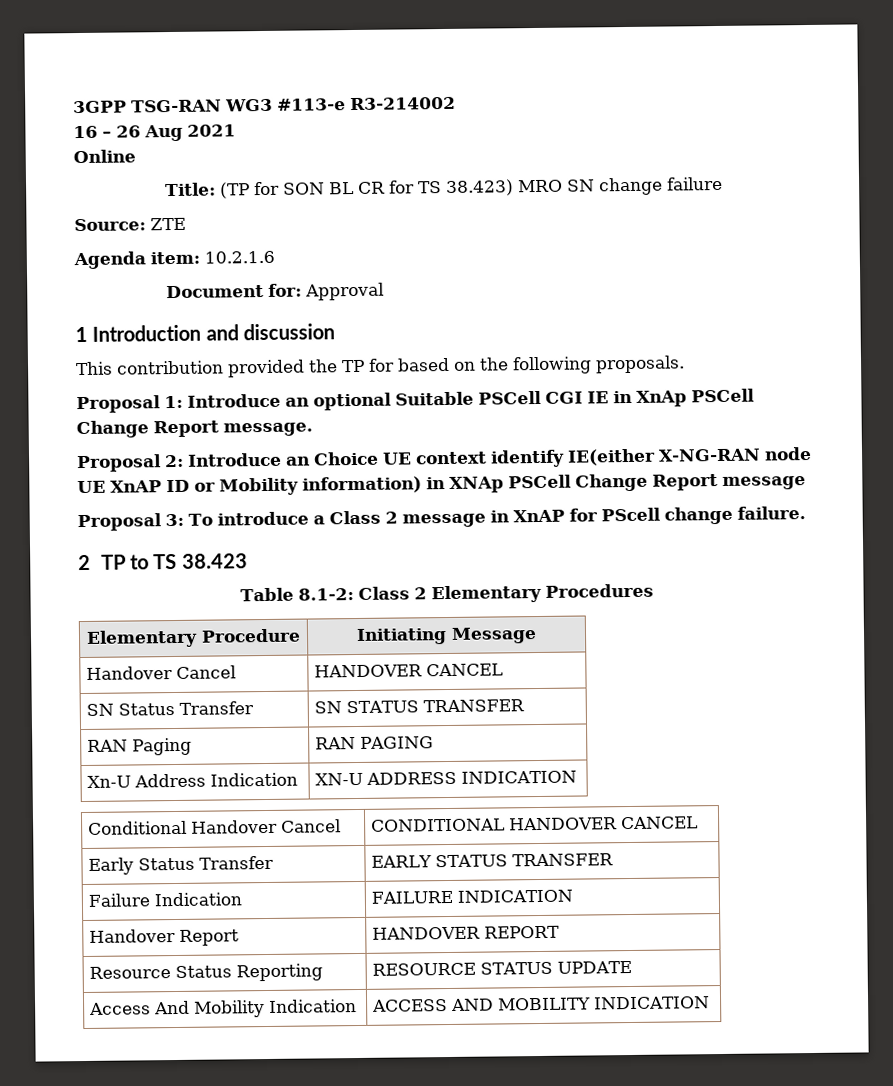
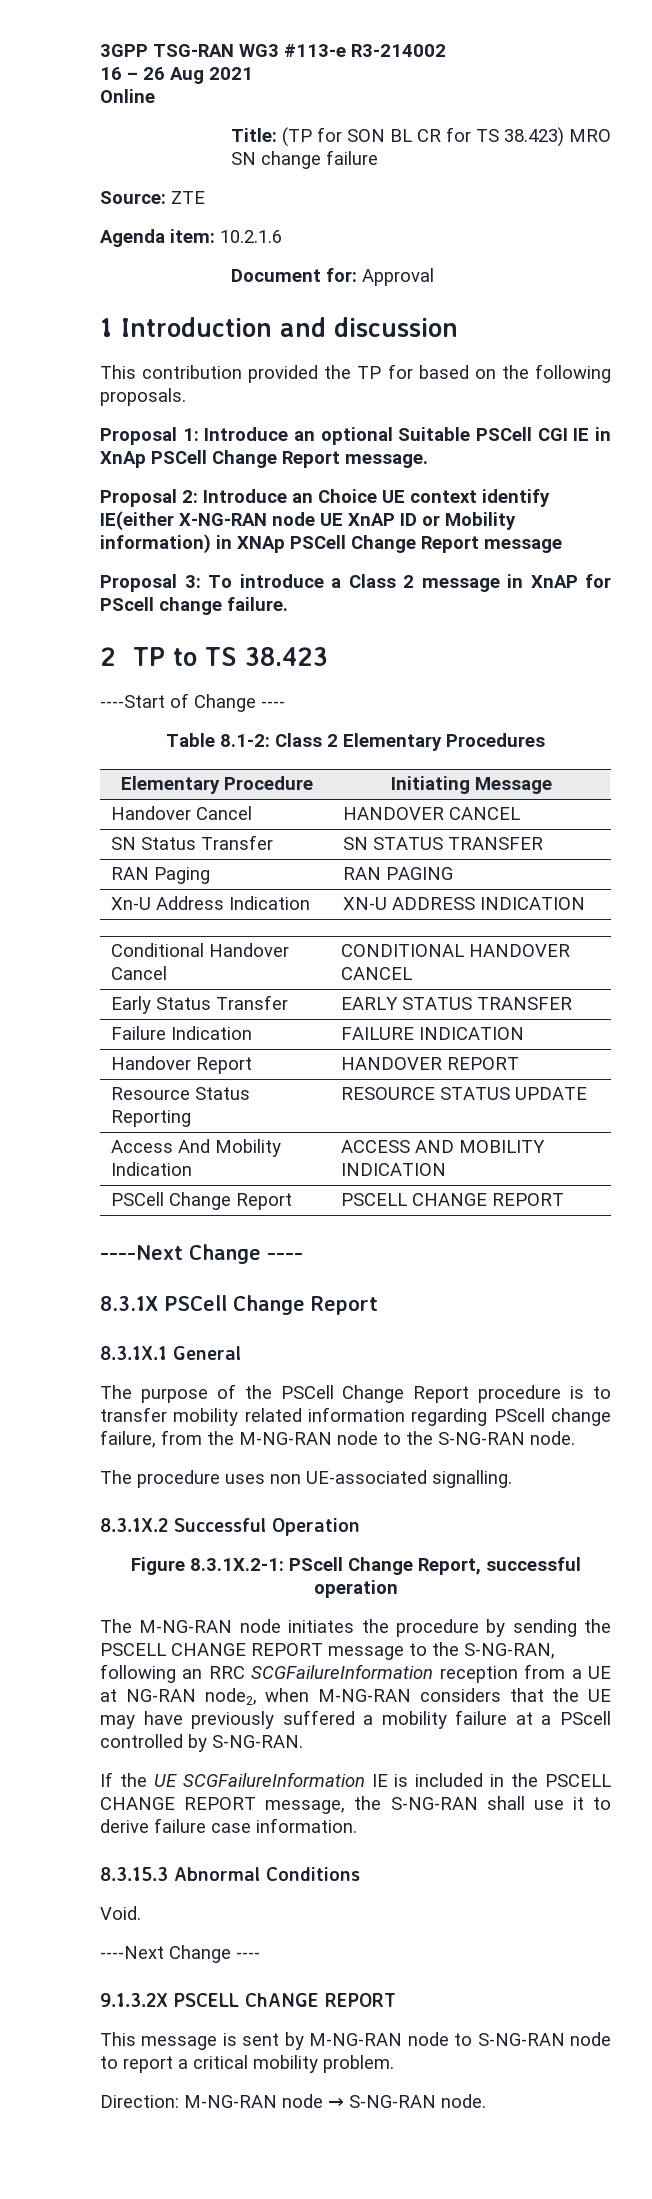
(248, 561) none -> [100,693,285,712] // ----Start of Change ----
(711, 1003) none -> [110,1192,292,1210] [340,1193,564,1206] [100,1244,303,1264] [100,1295,378,1315] [100,1346,241,1360] [100,1384,612,1403] [100,1407,611,1426] [100,1430,575,1448] [100,1470,512,1488] [100,1518,360,1536] [130,1557,581,1575] [313,1580,398,1598] [100,1619,611,1637] [100,1642,555,1660] [100,1664,611,1683] [100,1688,611,1705] [100,1710,611,1729] [100,1734,303,1752] [100,1772,612,1787] [100,1796,611,1814] [100,1818,357,1833] [100,1867,360,1881] [100,1906,141,1920] [100,1945,260,1963] [100,1993,396,2007] [100,2032,612,2050] [100,2055,394,2073] [100,2094,486,2108] // PSCell Change Report | PSCELL CHANGE REPORT // ----Next Change ---- // 8.3.1X PSCell Change Report // 8.3.1X.1 General // The purpose of the PSCell Change Report procedure is to transfer mobility related information regarding PScell change failure, from the M-NG-RAN node to the S-NG-RAN node. // The procedure uses non UE-associated signalling. // 8.3.1X.2 Successful Operation // Figure 8.3.1X.2-1: PScell Change Report, successful operation // The M-NG-RAN node initiates the procedure by sending the PSCELL CHANGE REPORT message to the S-NG-RAN, following an RRC SCGFailureInformation reception from a UE at NG-RAN node2, when M-NG-RAN considers that the UE may have previously suffered a mobility failure at a PScell controlled by S-NG-RAN. // If the UE SCGFailureInformation IE is included in the PSCELL CHANGE REPORT message, the S-NG-RAN shall use it to derive failure case information. // 8.3.15.3 Abnormal Conditions // Void. // ----Next Change ---- // 9.1.3.2X PSCELL ChANGE REPORT // This message is sent by M-NG-RAN node to S-NG-RAN node to report a critical mobility problem. // Direction: M-NG-RAN node → S-NG-RAN node.

